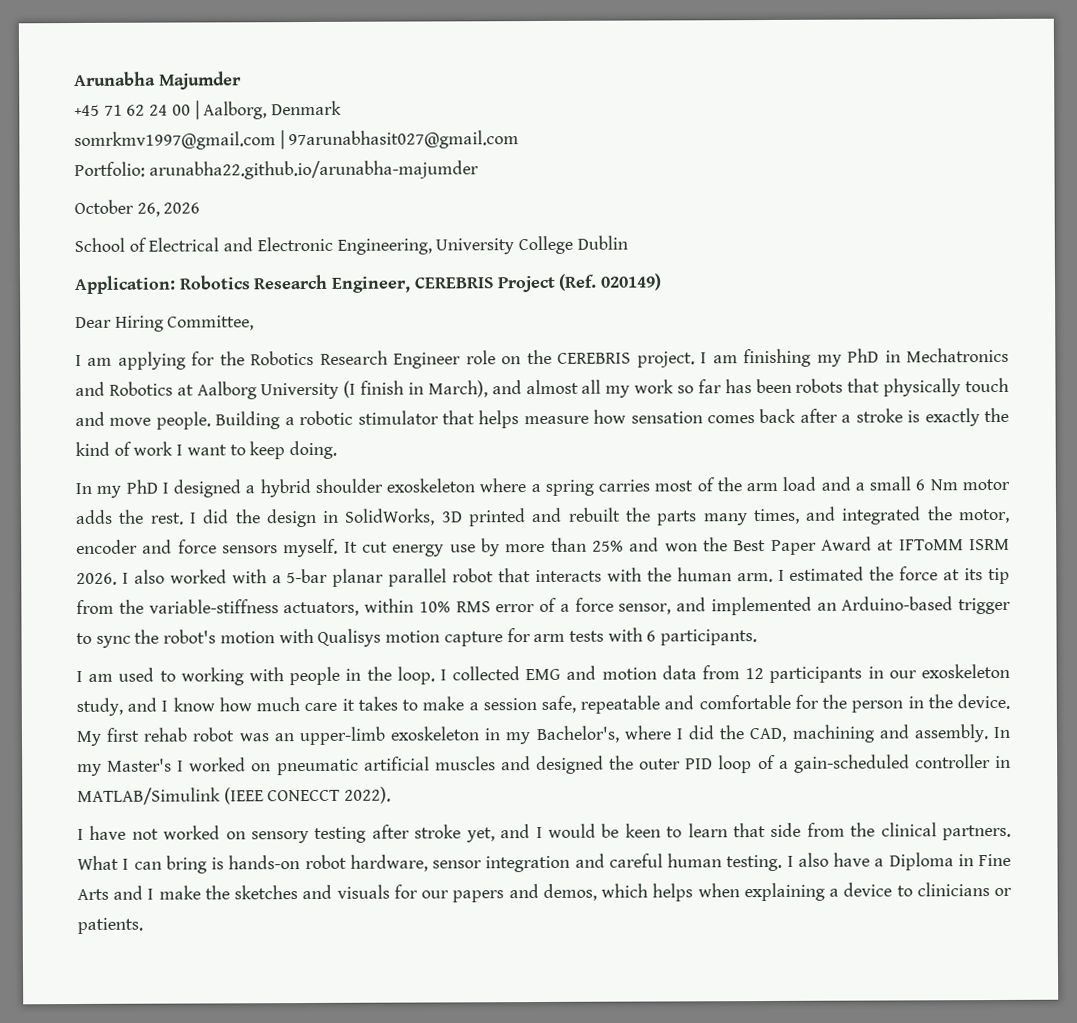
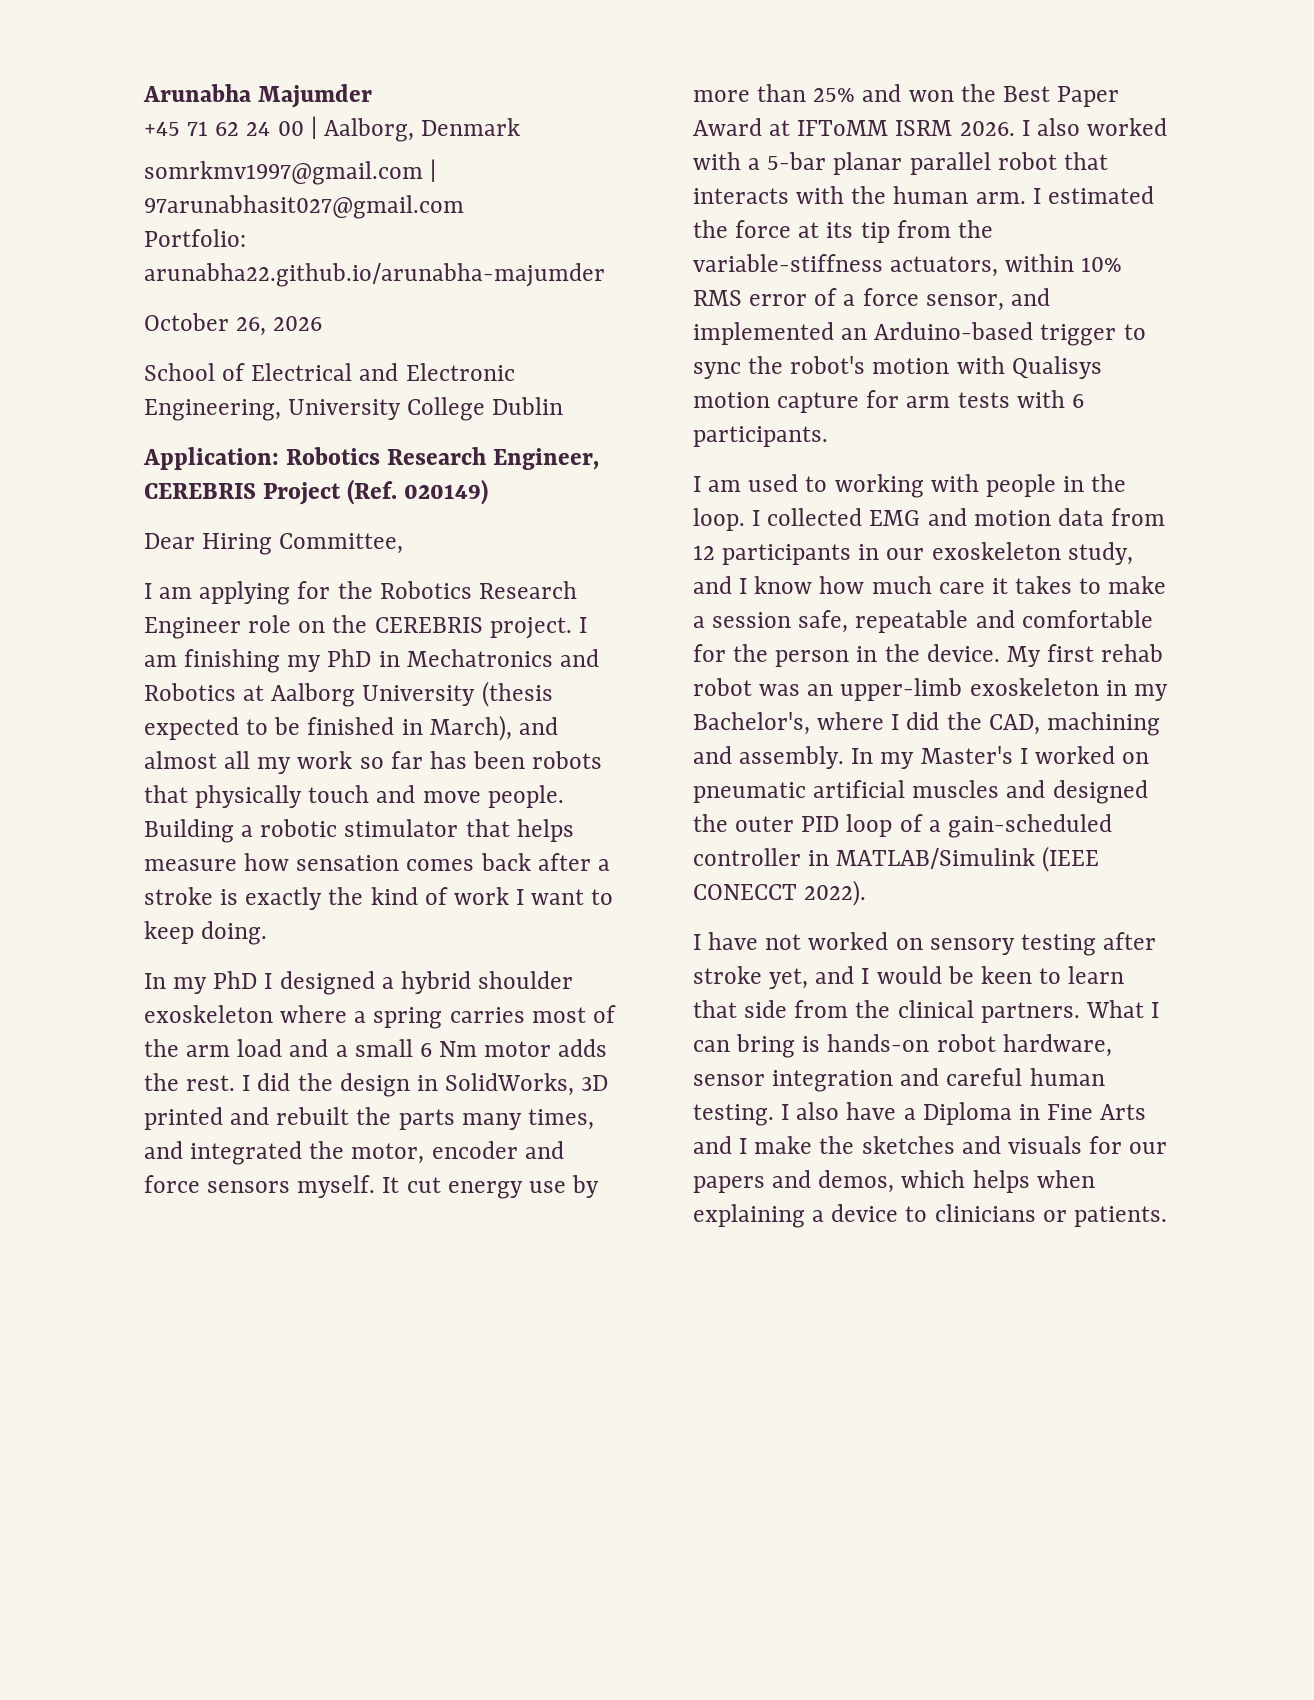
[343,380,405,398] (I finish -> [481,681,553,707] [144,717,395,740] (thesis expected to be finished

